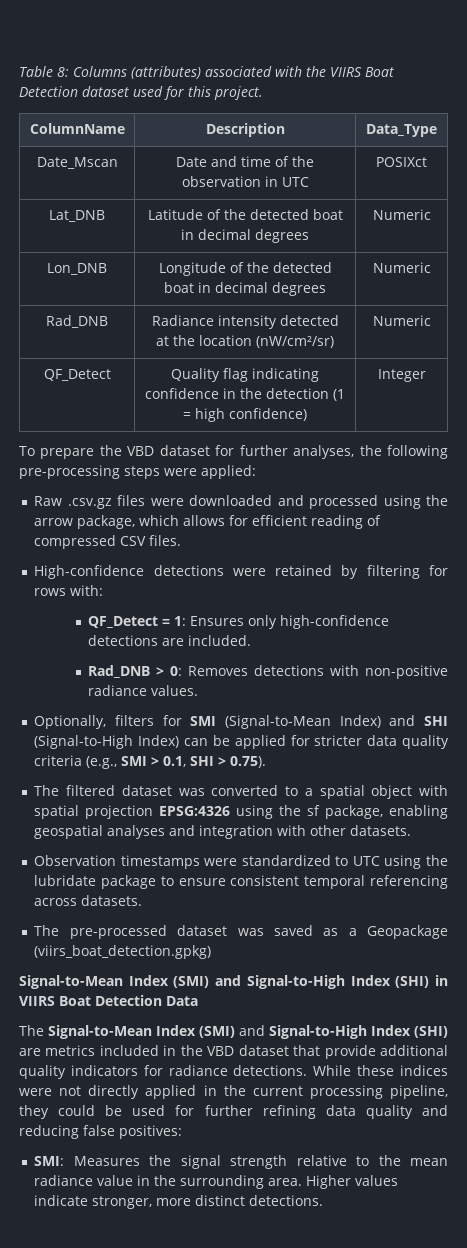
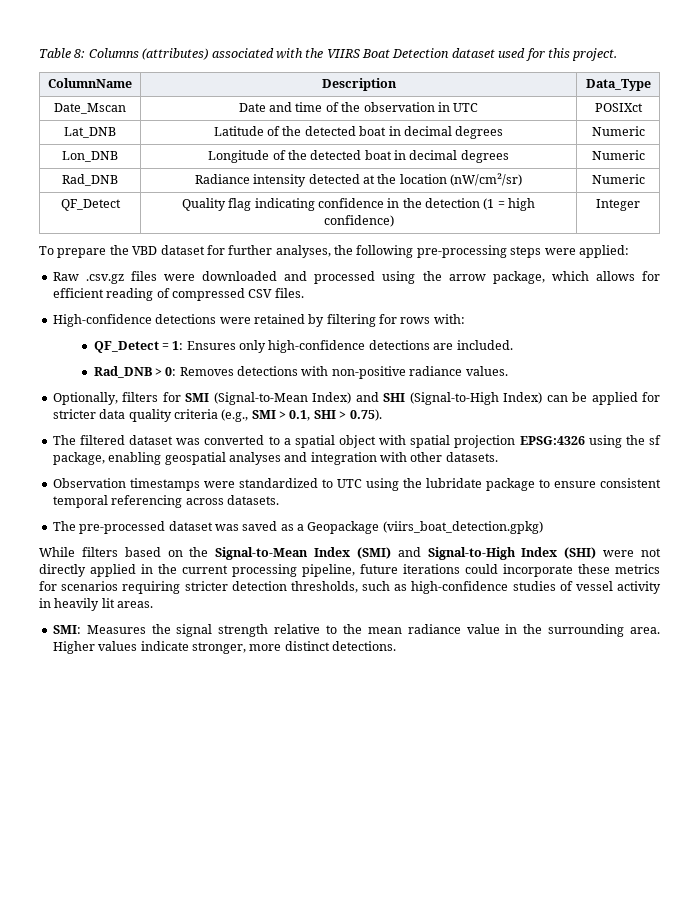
[19,975,449,989] [19,995,198,1006] [19,1025,448,1039] [19,1045,449,1059] [19,1065,448,1079] Signal-to-Mean Index (SMI) and Signal-to-High Index (SHI) in VIIRS Boat Detection Data // The Signal-to-Mean Index (SMI) and Signal-to-High Index (SHI) are metrics included in the VBD dataset that provide additional quality indicators for radiance detections. While these indices -> [39,547,597,560] While filters based on the Signal-to-Mean Index (SMI) and Signal-to-High Index (SHI)
[19,1105,448,1119] [19,1125,182,1139] they could be used for further refining data quality and reducing false positives: -> [360,564,660,577] [39,581,661,594] [39,598,154,611] future iterations could incorporate these metrics for scenarios requiring stricter detection thresholds, such as high-confidence studies of vessel activity in heavily lit areas.

